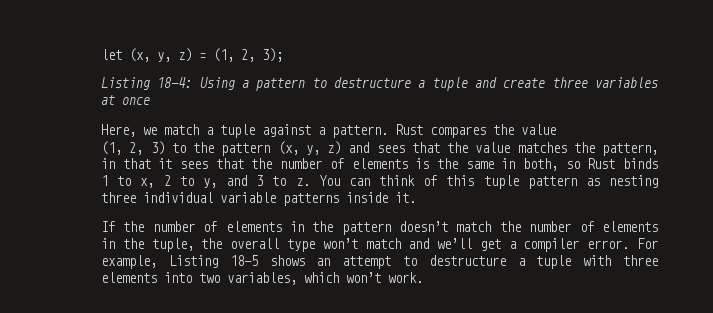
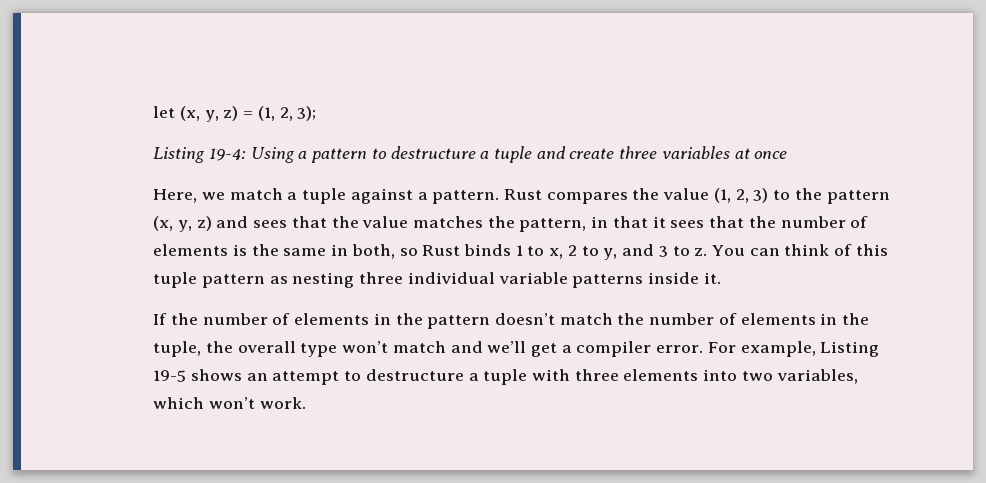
[157,77,193,88] 18-4: -> [208,148,246,161] 19-4:
(557, 129) // -> (710, 194) none
[229,255,258,266] 18-5 -> [153,370,187,382] 19-5

